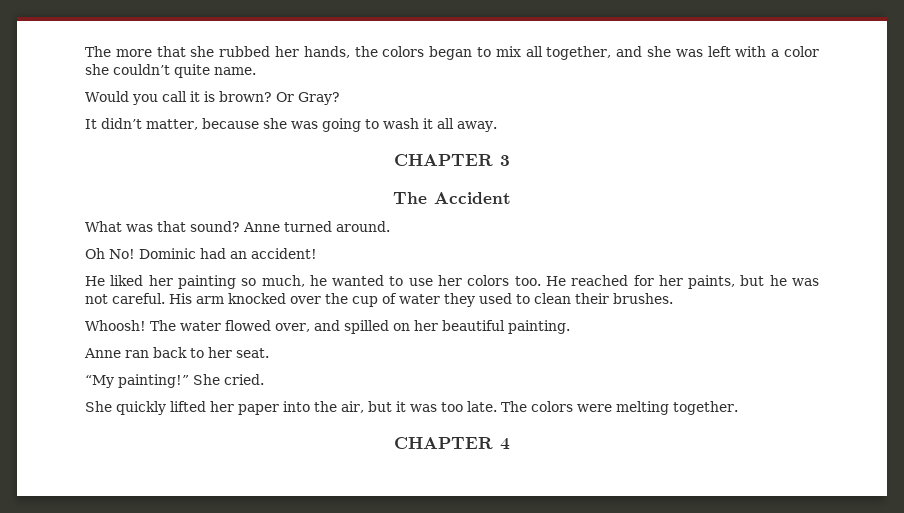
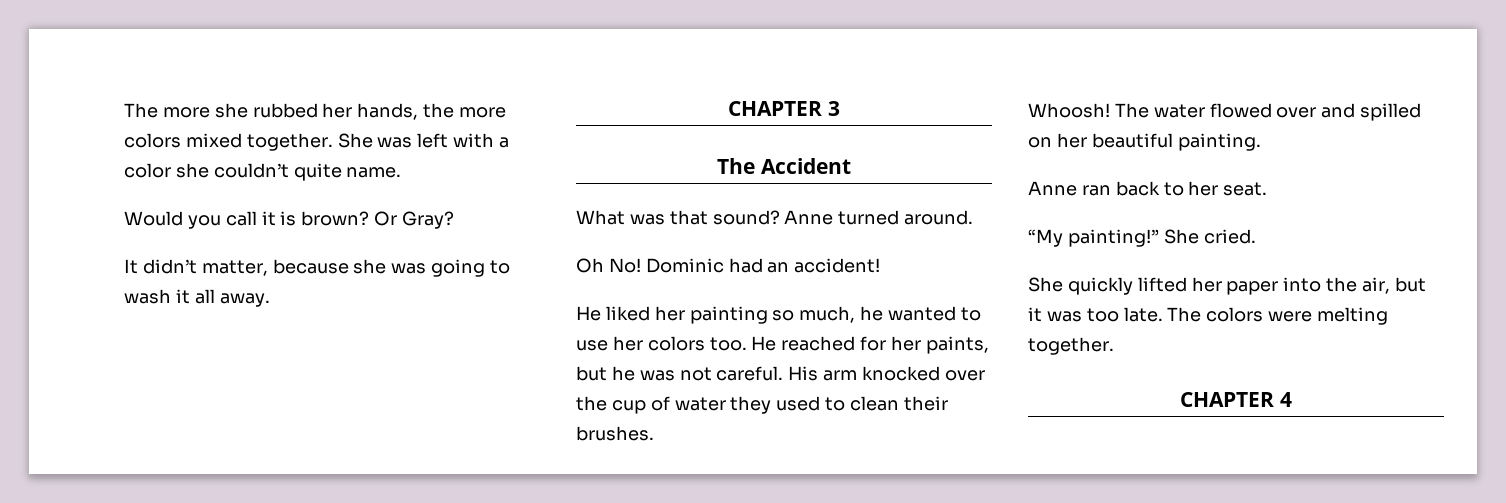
[156,46,186,57] that -> (210, 112) none
[382,46,671,60] colors began to mix all together, and she -> [459,107,507,118] [124,133,373,151] more colors mixed together. She
[275,323,310,332] over, -> [1276,107,1317,118] over

